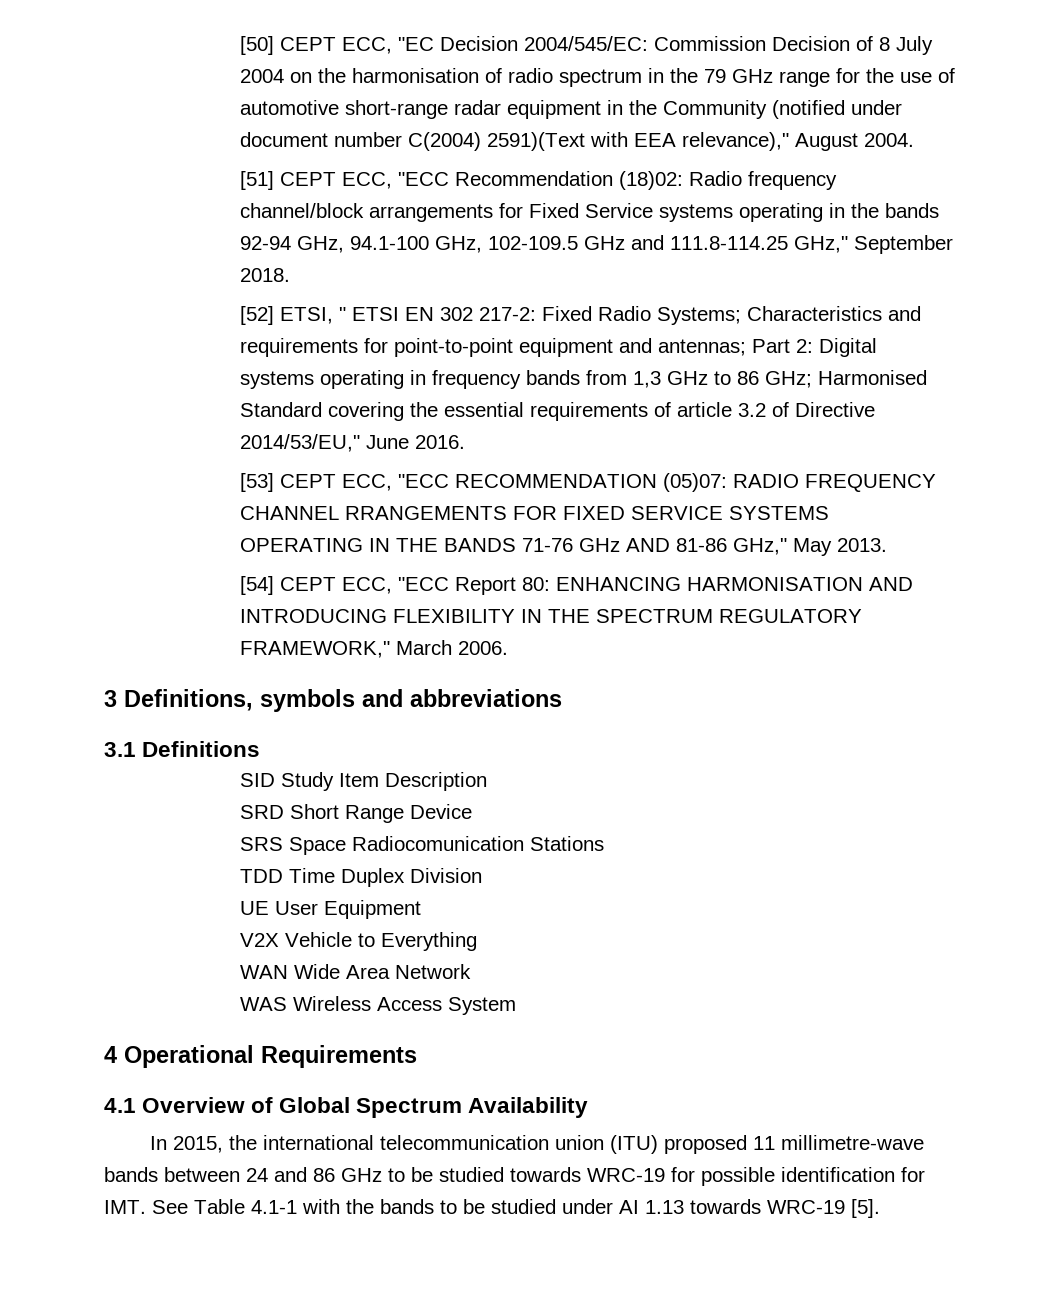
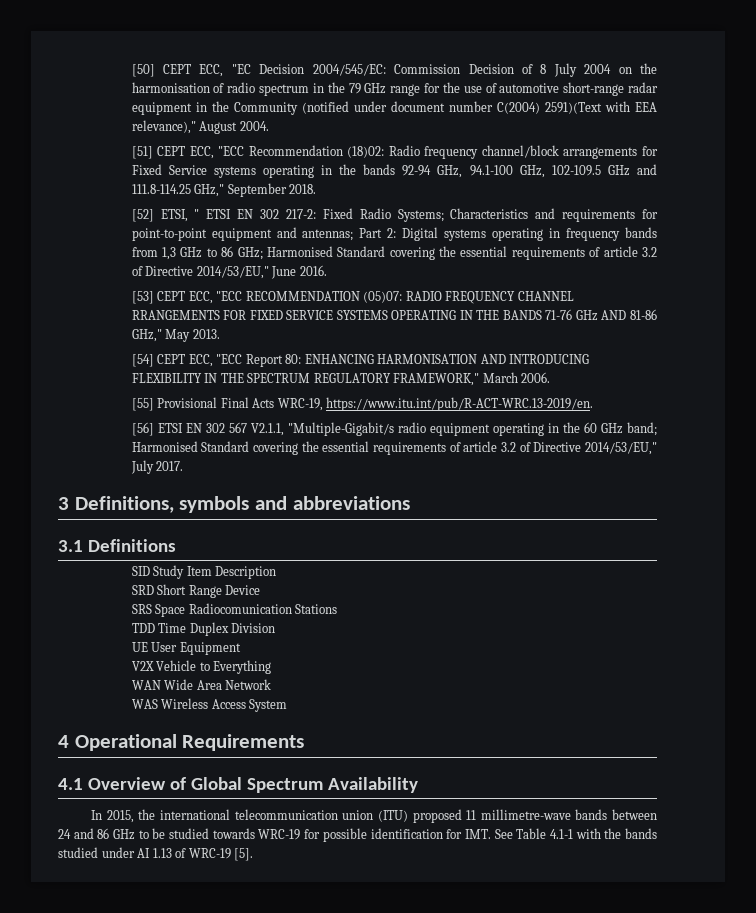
(509, 648) none -> [131,397,594,411] [131,422,657,436] [131,441,657,455] [130,460,184,474] // [55] Provisional Final Acts WRC-19, https://www.itu.int/pub/R-ACT-WRC.13-2019/en. // [56] ETSI EN 302 567 V2.1.1, "Multiple-Gigabit/s radio equipment operating in the 60 GHz band; Harmonised Standard covering the essential requirements of article 3.2 of Directive 2014/53/EU," July 2017.
[440,1199,485,1214] to be -> (657, 833) none
[690,1199,761,1214] towards -> [175,848,187,858] of

